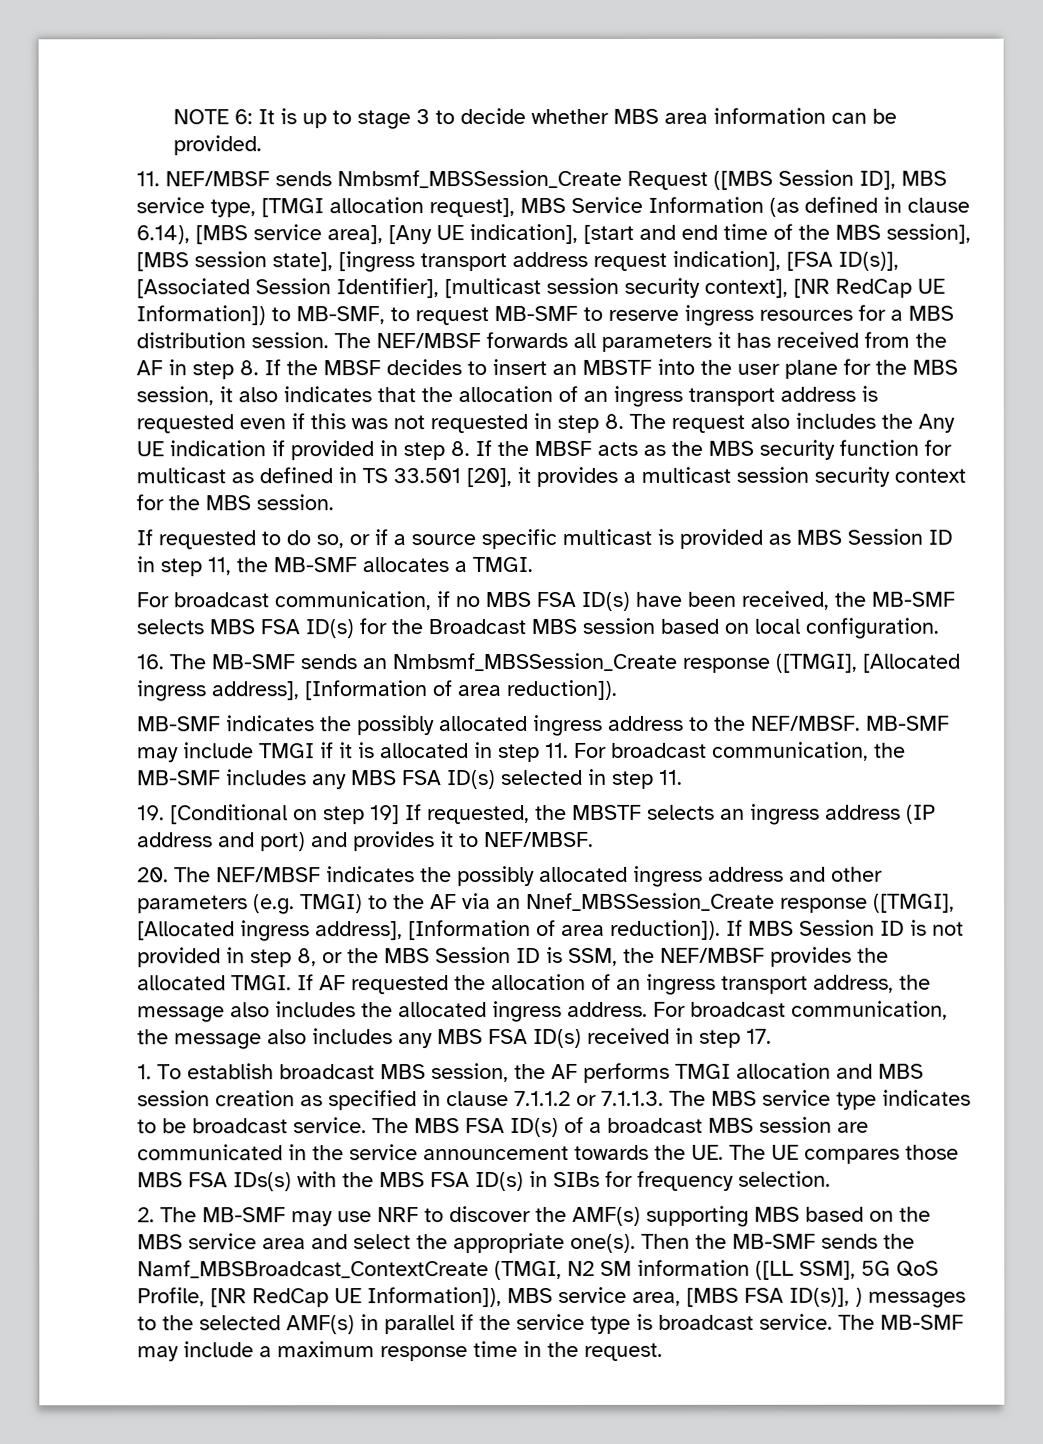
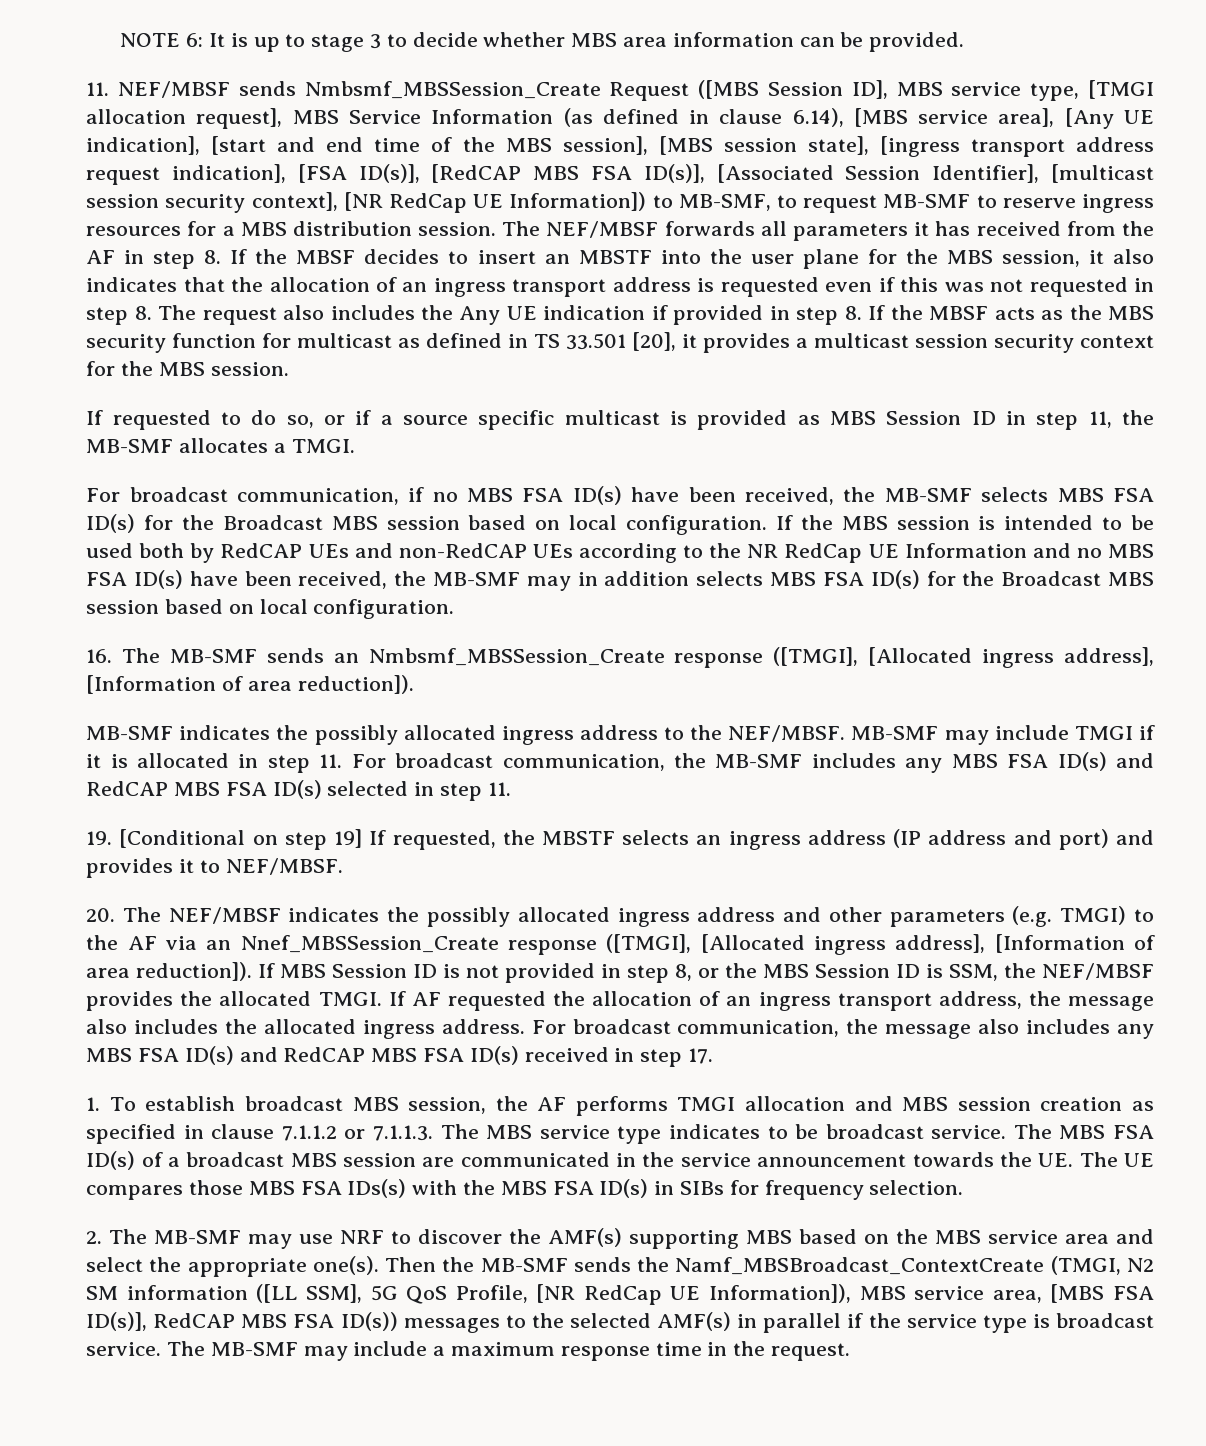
(899, 261) none -> [431,164,705,183] [RedCAP MBS FSA ID(s)],
(939, 628) none -> [775,515,1154,530] [86,543,1154,563] [86,570,1155,591] [86,599,455,619] If the MBS session is intended to be used both by RedCAP UEs and non-RedCAP UEs according to the NR RedCap UE Information and no MBS FSA ID(s) have been received, the MB-SMF may in addition selects MBS FSA ID(s) for the Broadcast MBS session based on local configuration.
(496, 780) none -> [1115,753,1154,768] [86,780,322,799] and RedCAP MBS FSA ID(s)
(582, 1038) none -> [239,1046,519,1065] and RedCAP MBS FSA ID(s)
[854,1287,863,1307] ) -> [153,1312,398,1331] RedCAP MBS FSA ID(s))

